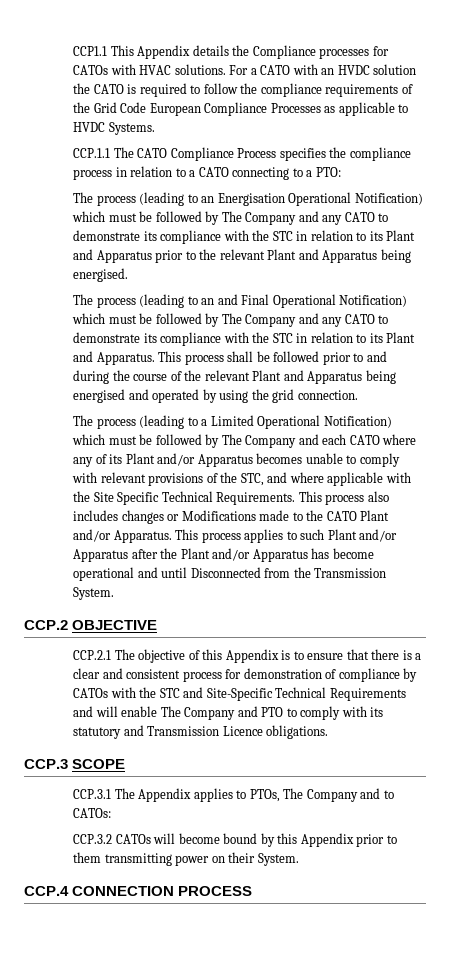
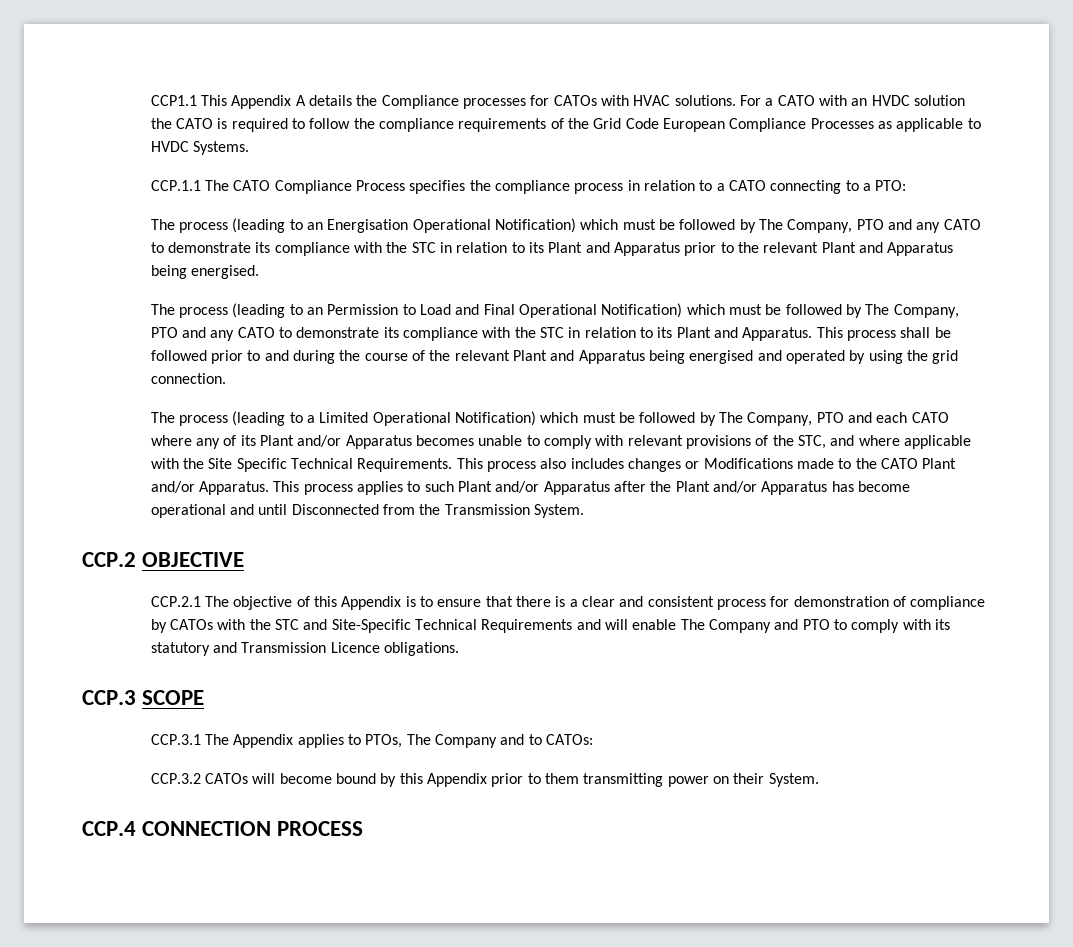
(191, 52) none -> [295,95,306,106] A
[245,212,297,225] Company -> [787,219,884,233] Company, PTO
(215, 301) none -> [327,304,452,315] Permission to Load
[245,314,297,327] Company -> [893,304,959,318] [150,327,178,338] Company, PTO
[245,435,297,448] Company -> [747,412,844,426] Company, PTO

